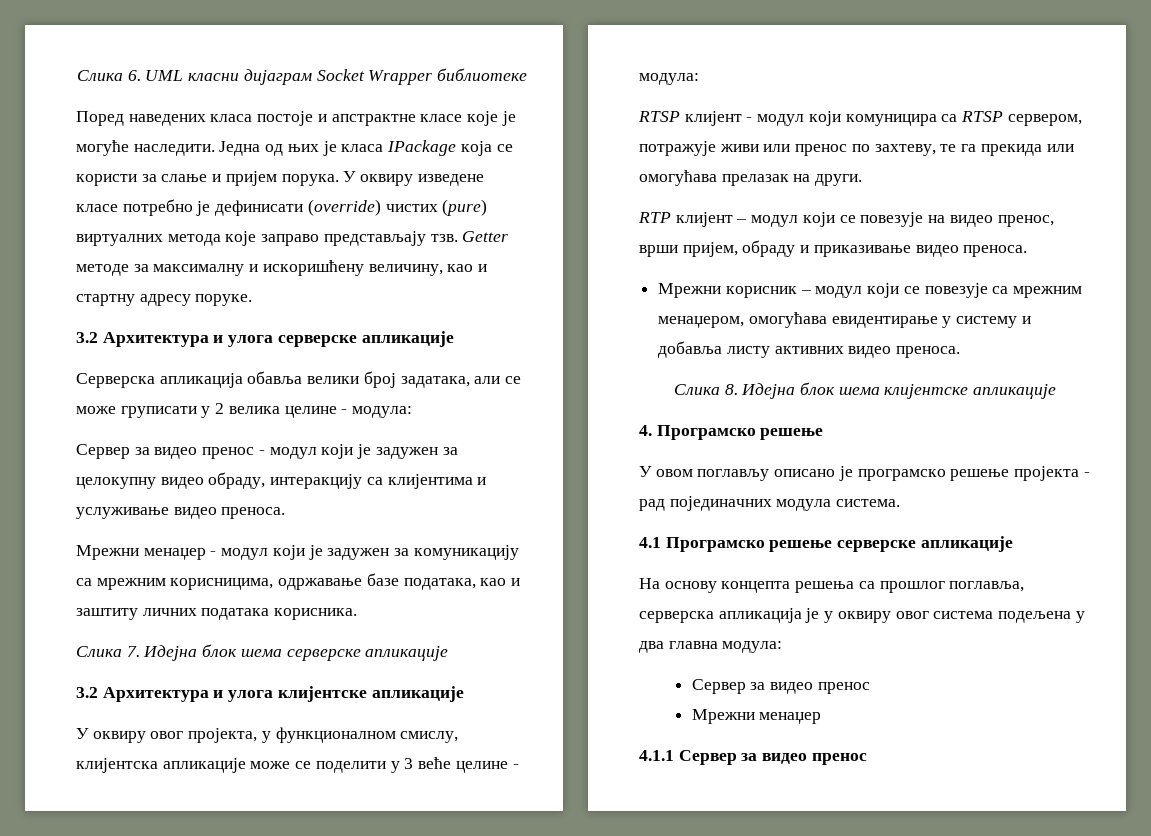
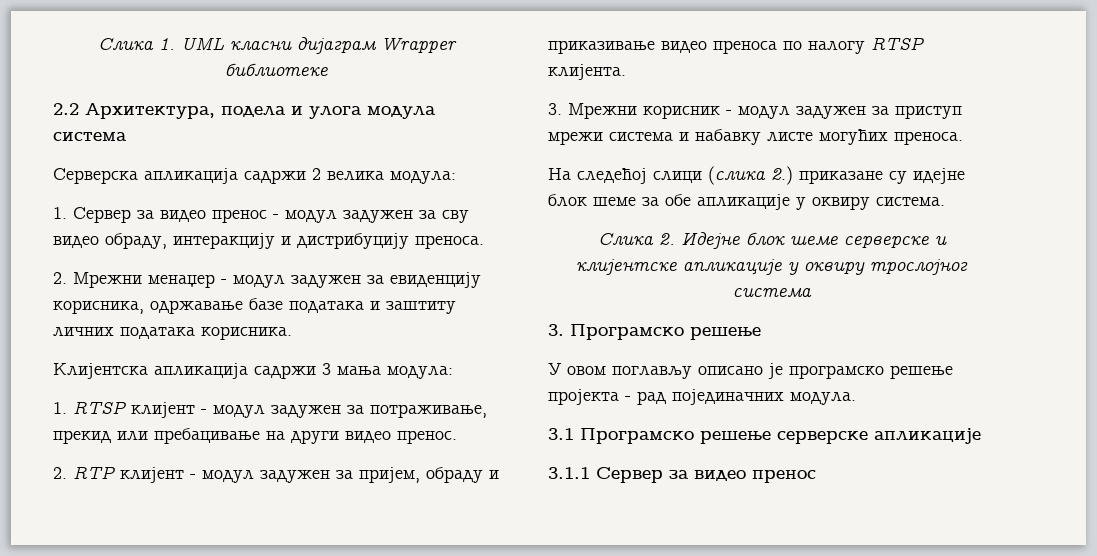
[76,70,141,81] Слика 6. -> [98,38,175,50] Слика 1.
[316,69,365,81] Socket -> (377, 45) none
[76,111,516,126] [76,140,513,156] [76,171,484,186] [76,199,488,216] [76,231,509,246] [76,260,488,276] [76,294,253,306] [76,331,454,347] [76,371,522,388] [76,403,413,418] Поред наведених класа постоје и апстрактне класе које је могуће наследити. Једна од њих је класа IPackage која се користи за слање и пријем порука. У оквиру изведене класе потребно је дефинисати (override) чистих (pure) виртуалних метода које заправо представљају тзв. Getter методе за максималну и искоришћену величину, као и стартну адресу поруке. // 3.2 Архитектура и улога серверске апликације // Серверска апликација обавља велики број задатака, али се може груписати у 2 велика целине - модула: // -> [53,103,436,119] [53,132,127,141] [53,168,456,184] [53,207,67,219] 2.2 Архитектура, подела и улога модула система // Серверска апликација садржи 2 велика модула: // 1.
[321,444,458,459] [76,477,156,489] који је задужен за целокупну -> [343,210,469,223] задужен за сву
[366,474,487,489] [76,507,286,519] са клијентима и услуживање видео преноса. // -> [281,233,484,249] [53,272,67,284] и дистрибуцију преноса. // 2.
[272,545,519,560] [76,573,507,590] који је задужен за комуникацију са мрежним корисницима, одржавање базе података, као -> [291,272,481,288] [53,298,364,314] задужен за евиденцију корисника, одржавање базе података
[76,644,449,661] [76,686,464,702] [76,727,459,743] [76,757,519,773] [639,73,699,85] Слика 7. Идејна блок шема серверске апликације // 3.2 Архитектура и улога клијентске апликације // У оквиру овог пројекта, у функционалном смислу, клијентска апликације може се поделити у 3 веће целине - модула: // -> [53,363,453,379] [53,402,67,414] Клијентска апликација садржи 3 мања модула: // 1.
[808,111,1082,126] [639,141,1074,156] [639,170,863,186] [638,212,1054,227] [639,245,678,257] који комуницира са RTSP сервером, потражује живи или пренос по захтеву, те га прекида или омогућава прелазак на други. // RTP клијент – модул који се повезује на видео пренос, врши -> [271,404,487,418] [53,428,457,444] [53,466,353,483] задужен за потраживање, прекид или пребацивање на други видео пренос. // 2. RTP клијент - модул задужен за
[963,245,1028,257] [658,283,1083,298] [658,312,1031,328] [658,341,961,358] [673,382,1057,399] [639,425,652,436] преноса. // Мрежни корисник – модул који се повезује са мрежним менаџером, омогућава евидентирање у систему и добавља листу активних видео преноса. // Слика 8. Идејна блок шема клијентске апликације // 4. -> [713,37,924,54] [548,64,626,80] [548,103,962,119] [548,129,963,145] [548,166,965,185] [548,194,945,210] [597,232,947,249] [576,259,968,275] [732,288,812,297] [548,324,564,336] преноса по налогу RTSP клијента. // 3. Мрежни корисник - модул задужен за приступ мрежи система и набавку листе могућих преноса. // На следећој слици (слика 2.) приказане су идејне блок шеме за обе апликације у оквиру система. // Слика 2. Идејне блок шеме серверске и клијентске апликације у оквиру трослојног система // 3.
[776,499,901,511] [639,537,661,548] модула система. // 4.1 -> [790,392,856,405] [548,428,574,440] модула. // 3.1
[639,578,1025,593] [639,608,1085,623] [639,641,783,653] [691,679,870,694] [691,709,822,724] [639,750,674,761] На основу концепта решења са прошлог поглавља, серверска апликација је у оквиру овог система подељена у два главна модула: // Сервер за видео пренос // Мрежни менаџер // 4.1.1 -> [548,467,590,479] 3.1.1

